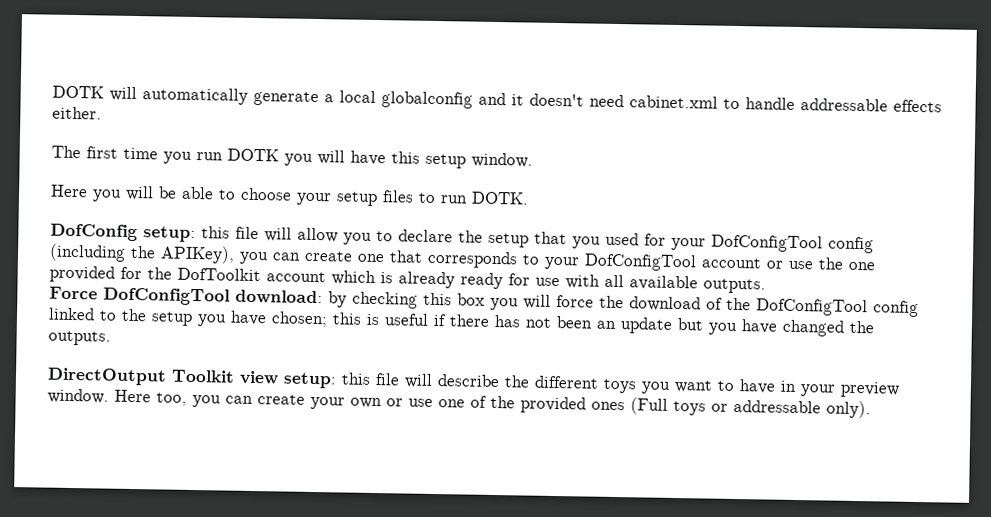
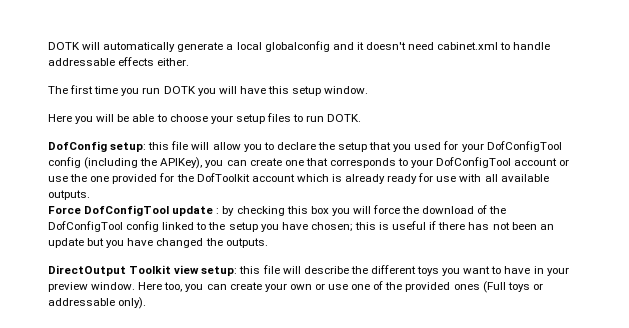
[235,289,323,305] download: -> [172,206,220,216] update :

